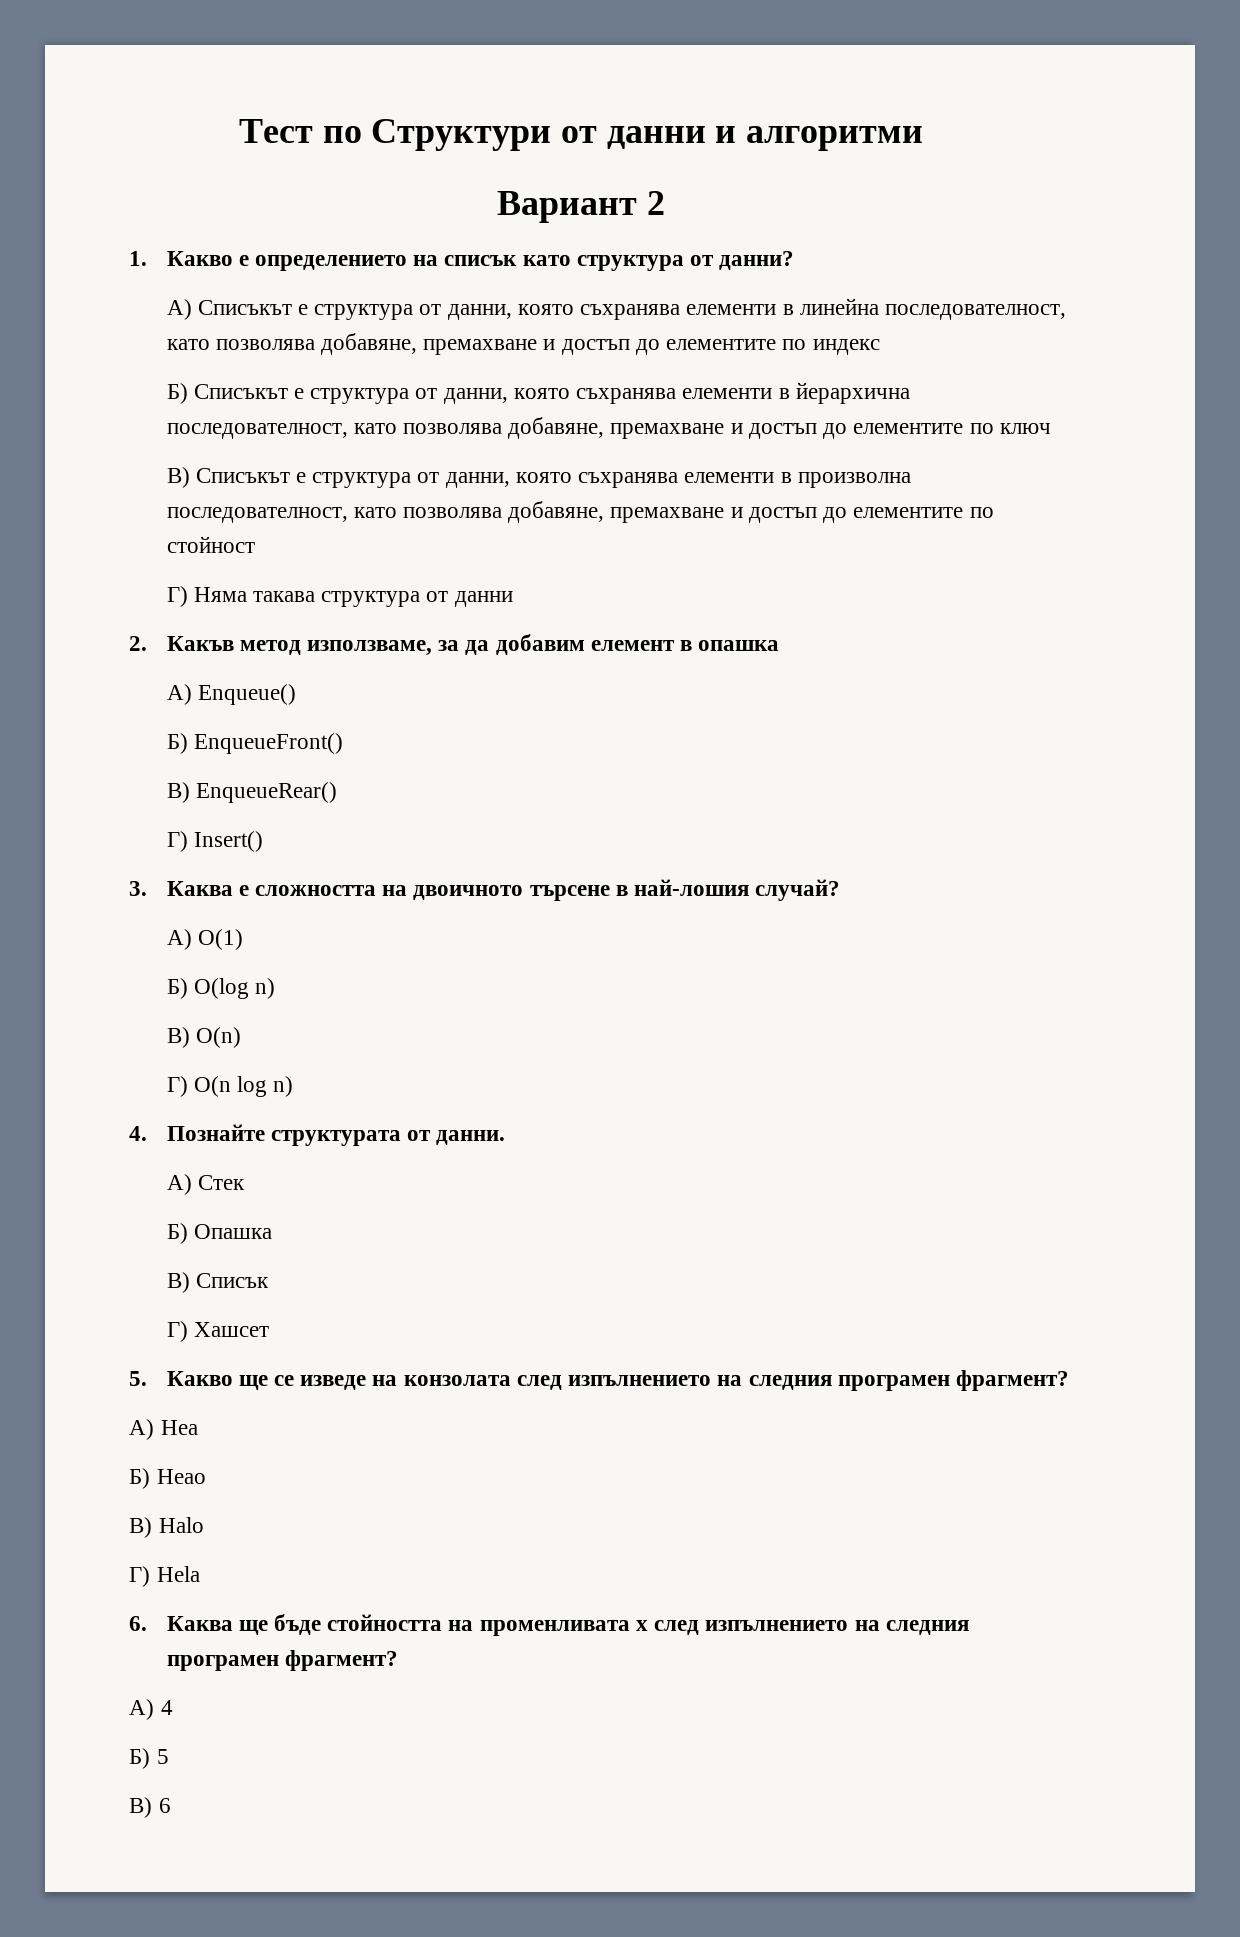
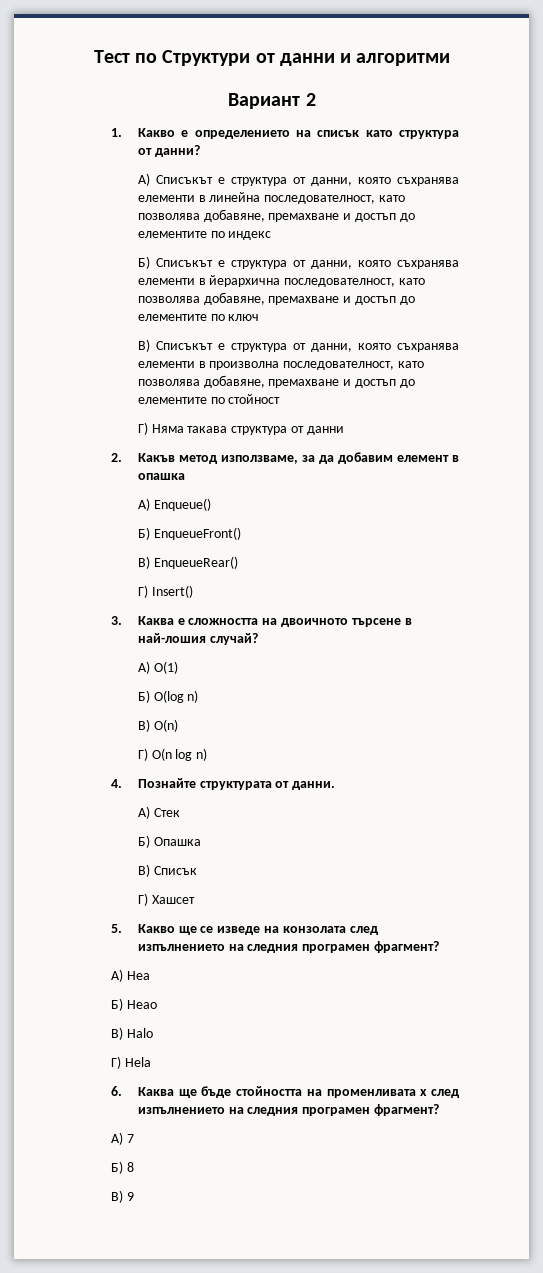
[160,1700,173,1715] [129,1748,169,1769] [129,1797,171,1818] 4 // Б) 5 // В) 6 -> [127,1134,135,1143] [111,1161,135,1174] [111,1190,135,1203] 7 // Б) 8 // В) 9

